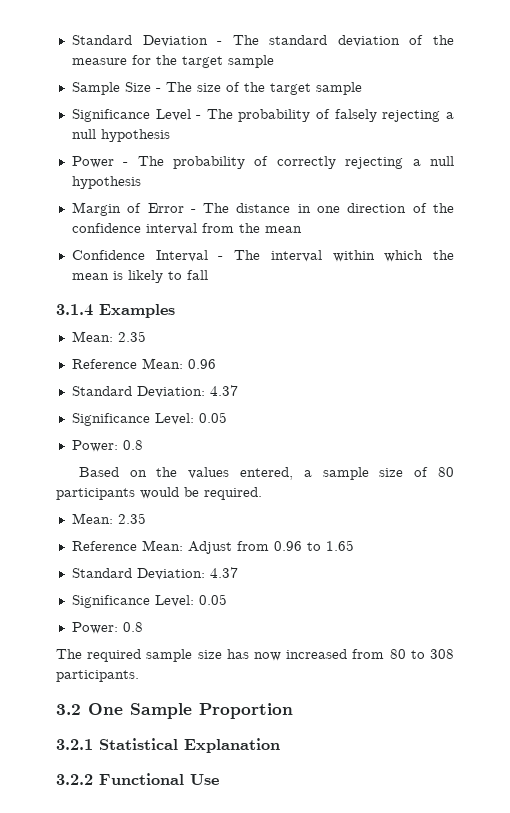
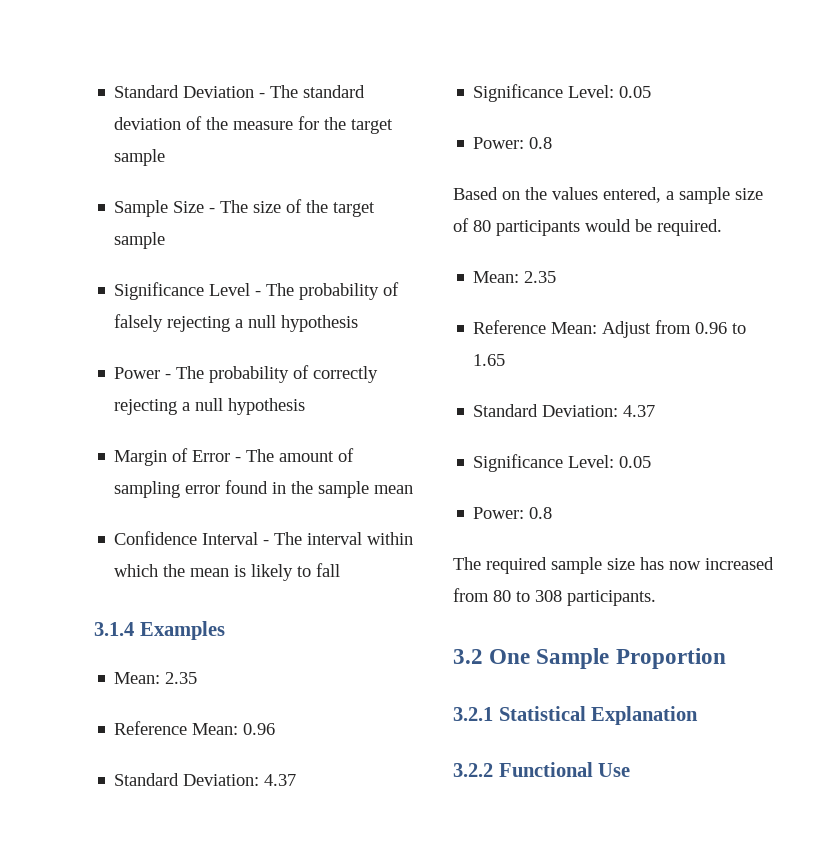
[236,203,455,213] [71,223,260,235] distance in one direction of the confidence interval from the -> [279,448,355,462] [114,480,370,498] amount of sampling error found in the sample

